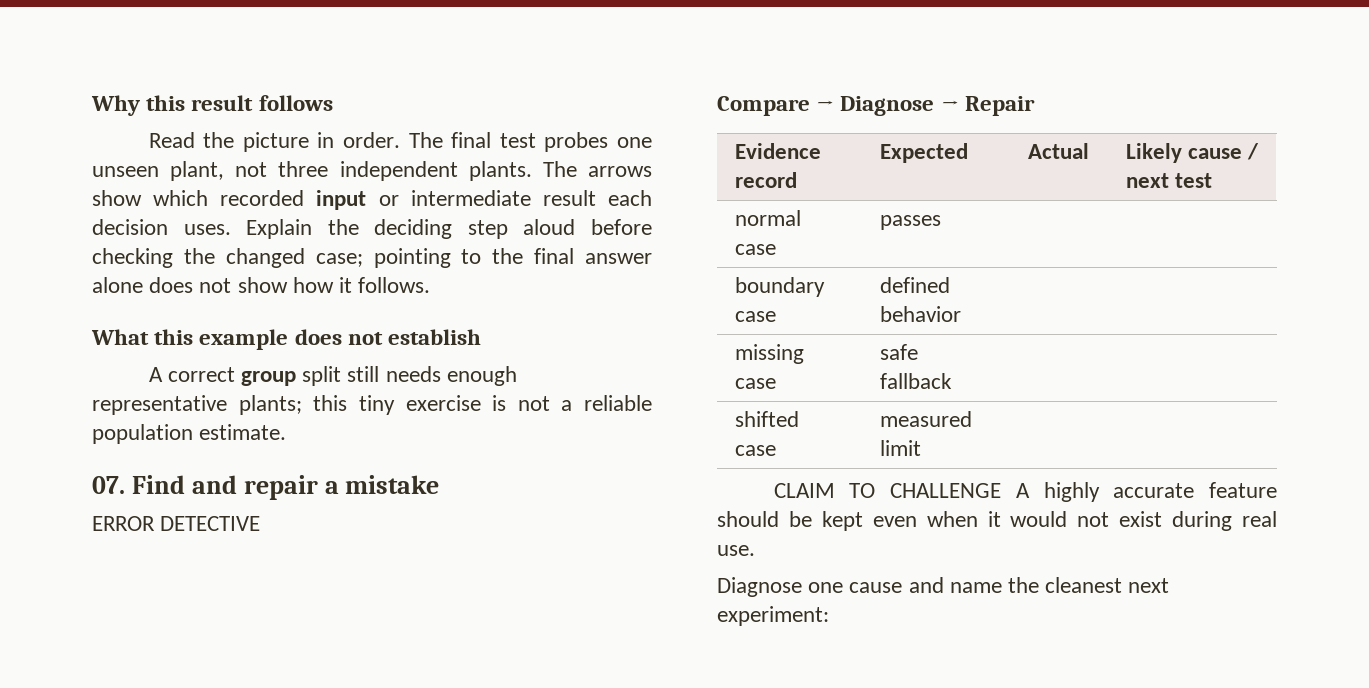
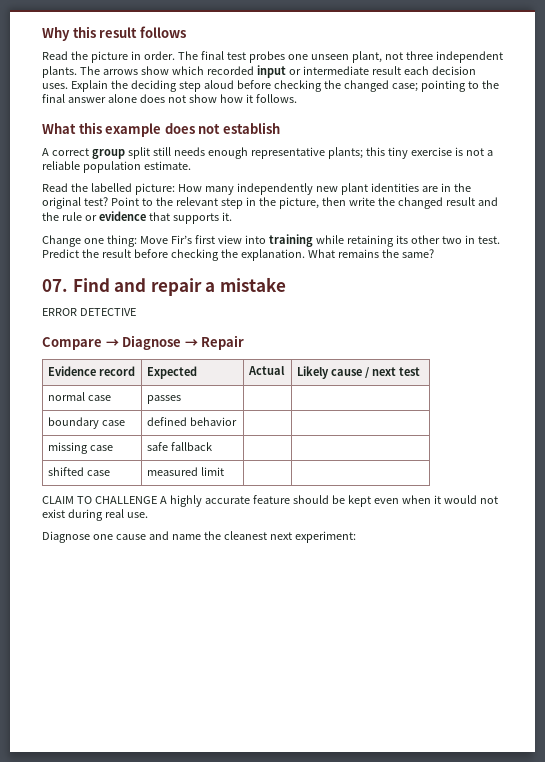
(287, 432) none -> [42,183,471,195] [42,197,498,209] [42,211,232,224] [42,234,500,247] [42,249,434,261] // Read the labelled picture: How many independently new plant identities are in the original test? Point to the relevant step in the picture, then write the changed result and the rule or evidence that supports it. // Change one thing: Move Fir’s first view into training while retaining its other two in test. Predict the result before checking the explanation. What remains the same?

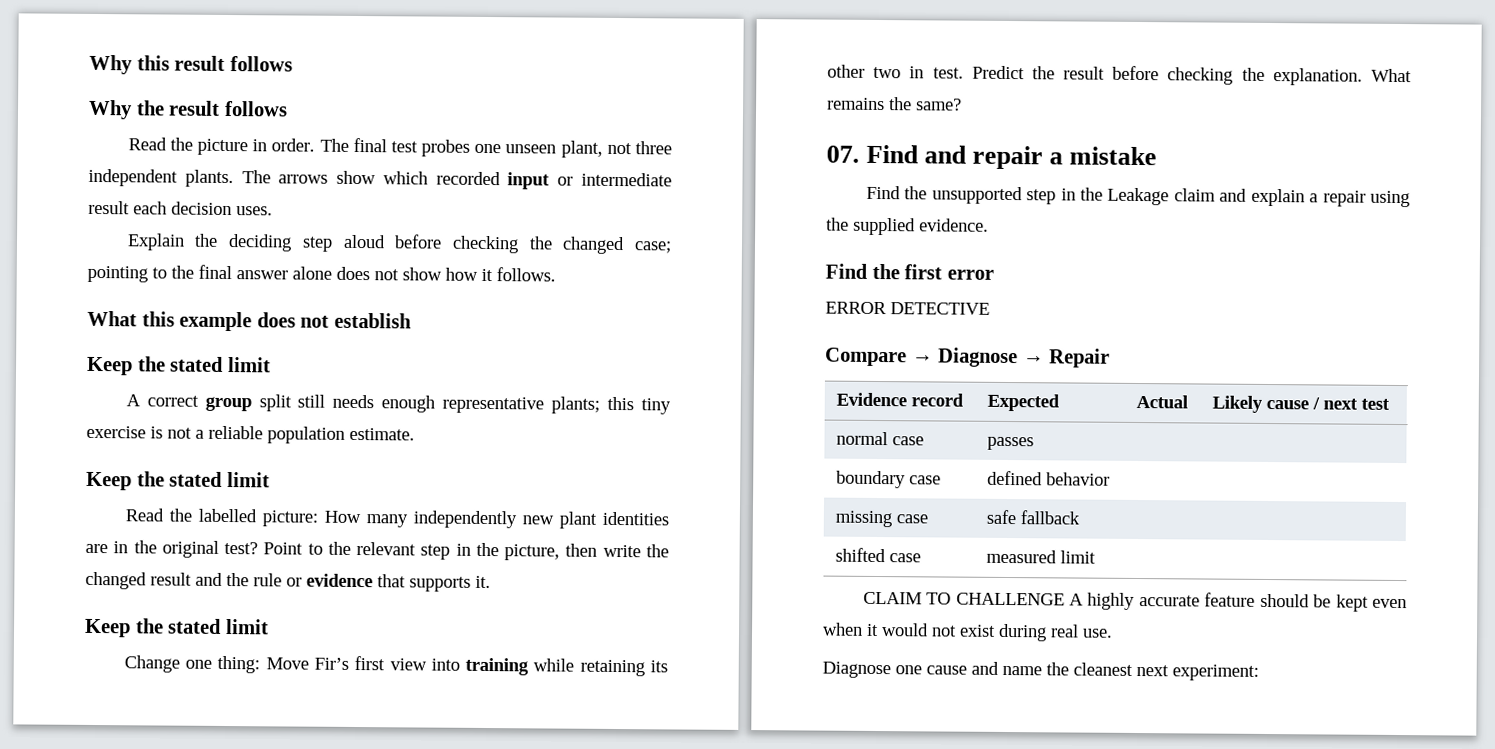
(186, 32) none -> [88,99,288,120] // Why the result follows
(68, 86) none -> (273, 211) //
(280, 128) none -> [86,356,271,376] // Keep the stated limit
(191, 165) none -> [86,471,270,491] // Keep the stated limit
(232, 216) none -> [84,618,269,638] // Keep the stated limit
(286, 284) none -> [865,185,1410,208] [826,217,989,236] [825,263,994,280] // Find the unsupported step in the Leakage claim and explain a repair using the supplied evidence. // Find the first error

